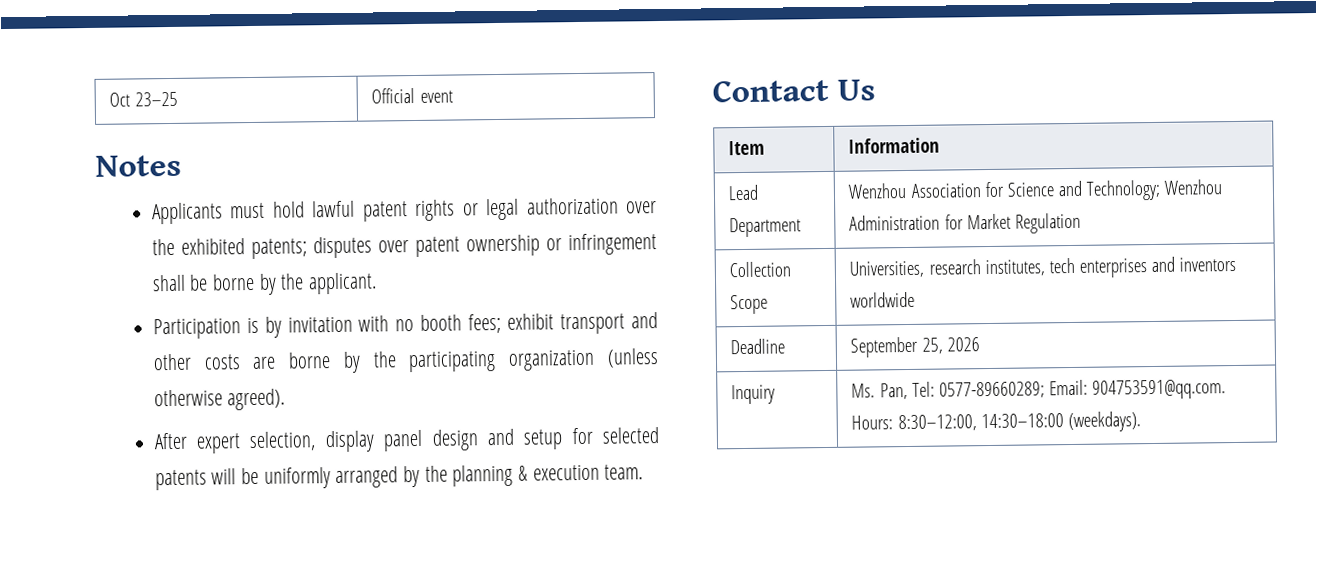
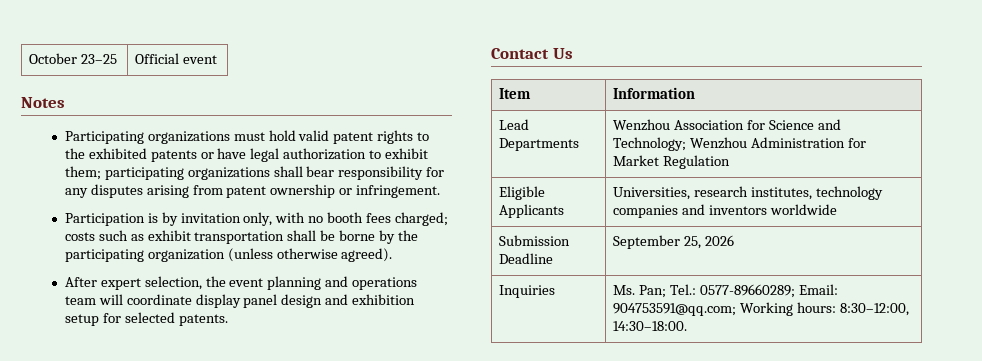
[109,92,131,107] Oct -> [29,53,78,64] October
[151,202,223,225] Applicants -> [64,131,230,144] Participating organizations
[312,200,356,218] lawful -> [298,130,330,141] valid
[462,197,657,221] [151,233,657,260] [151,272,378,295] or legal authorization over the exhibited patents; disputes over patent ownership or infringement shall be borne by the applicant. -> [417,132,430,141] [64,148,429,162] [64,166,445,180] [64,184,441,198] to the exhibited patents or have legal authorization to exhibit them; participating organizations shall bear responsibility for any disputes arising from patent ownership or infringement.
(353, 324) none -> [243,212,273,226] only,
[468,312,658,335] [152,353,277,371] fees; exhibit transport and other costs are -> [366,212,449,226] [64,230,336,244] fees charged; costs such as exhibit transportation shall be
(317, 441) none -> [205,276,418,290] [64,294,192,305] the event planning and operations team will coordinate
(514, 437) none -> [352,294,416,305] exhibition
[154,464,644,491] patents will be uniformly arranged by the planning & execution team. -> [178,314,228,326] patents.
[729,217,802,238] Department -> [499,138,580,151] Departments
[729,261,792,278] [730,294,769,315] Collection Scope -> [499,186,546,200] [499,204,565,218] Eligible Applicants
[1048,257,1147,278] tech enterprises -> [815,186,883,200] [613,205,679,218] technology companies
(916, 299) none -> [499,235,571,246] Submission
[731,384,776,405] Inquiry -> [499,285,556,298] Inquiries
[879,379,1227,400] [851,411,1141,433] Pan, Tel: 0577-89660289; Email: 904753591@qq.com. Hours: 8:30–12:00, 14:30–18:00 (weekdays). -> [638,284,838,298] [613,302,909,316] [613,321,688,331] Pan; Tel.: 0577-89660289; Email: 904753591@qq.com; Working hours: 8:30–12:00, 14:30–18:00.

